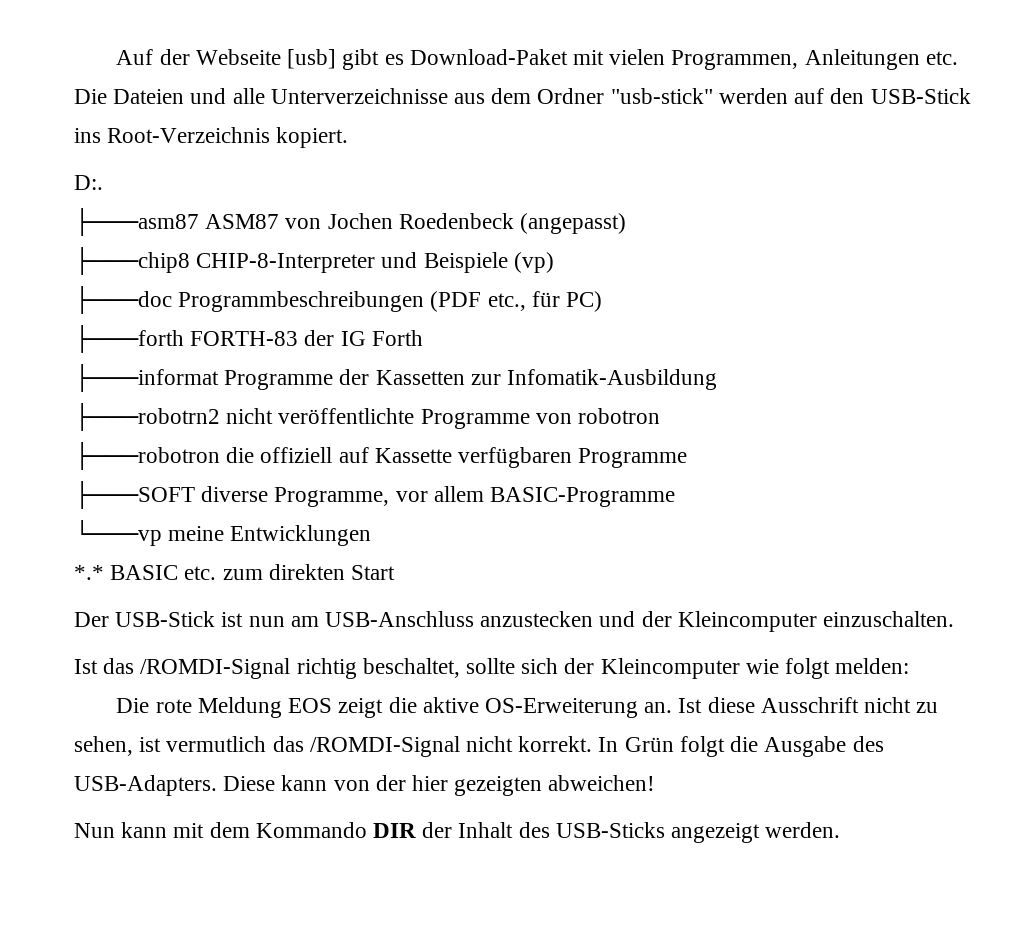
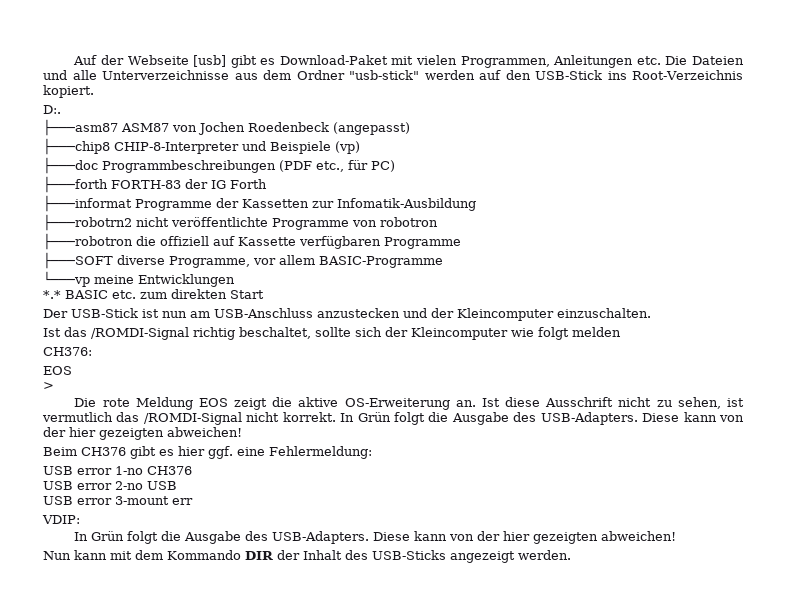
[835,658,910,674] melden: -> [572,327,621,337] [43,347,92,356] [43,366,72,375] [43,382,54,390] melden // CH376: // EOS // >
(656, 783) none -> [43,446,372,459] [43,466,192,475] [43,481,177,490] [43,496,193,505] [42,515,80,524] [74,531,677,544] // Beim CH376 gibt es hier ggf. eine Fehlermeldung: // USB error 1-no CH376 // USB error 2-no USB // USB error 3-mount err // VDIP: // In Grün folgt die Ausgabe des USB-Adapters. Diese kann von der hier gezeigten abweichen!

